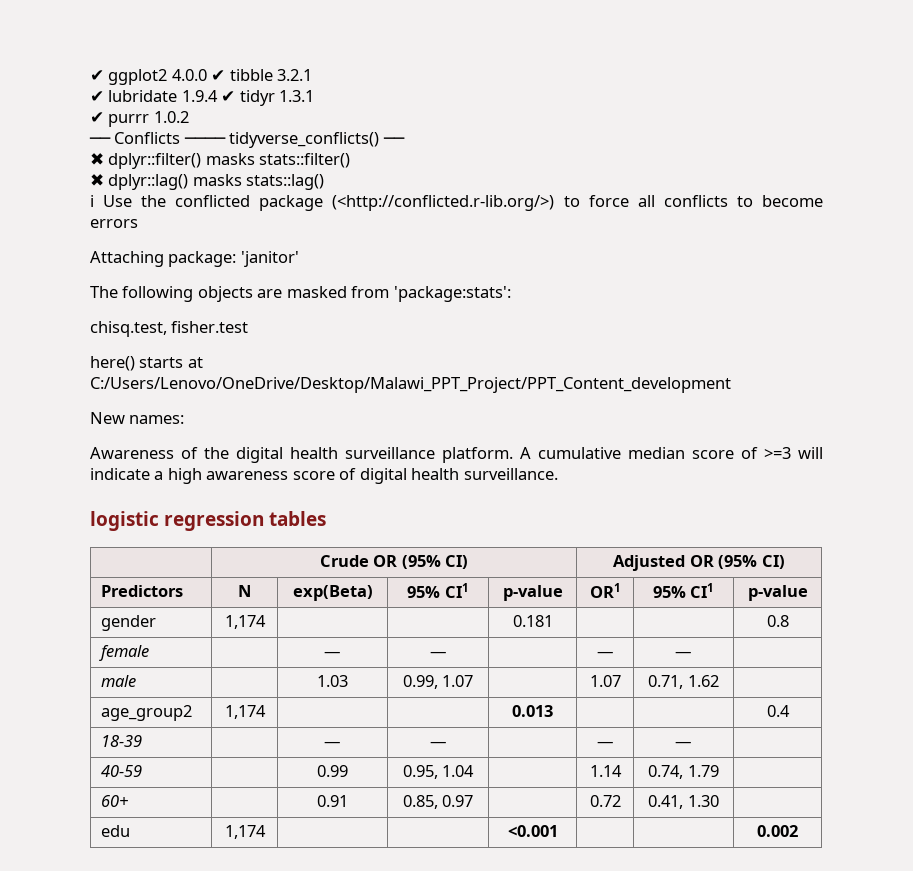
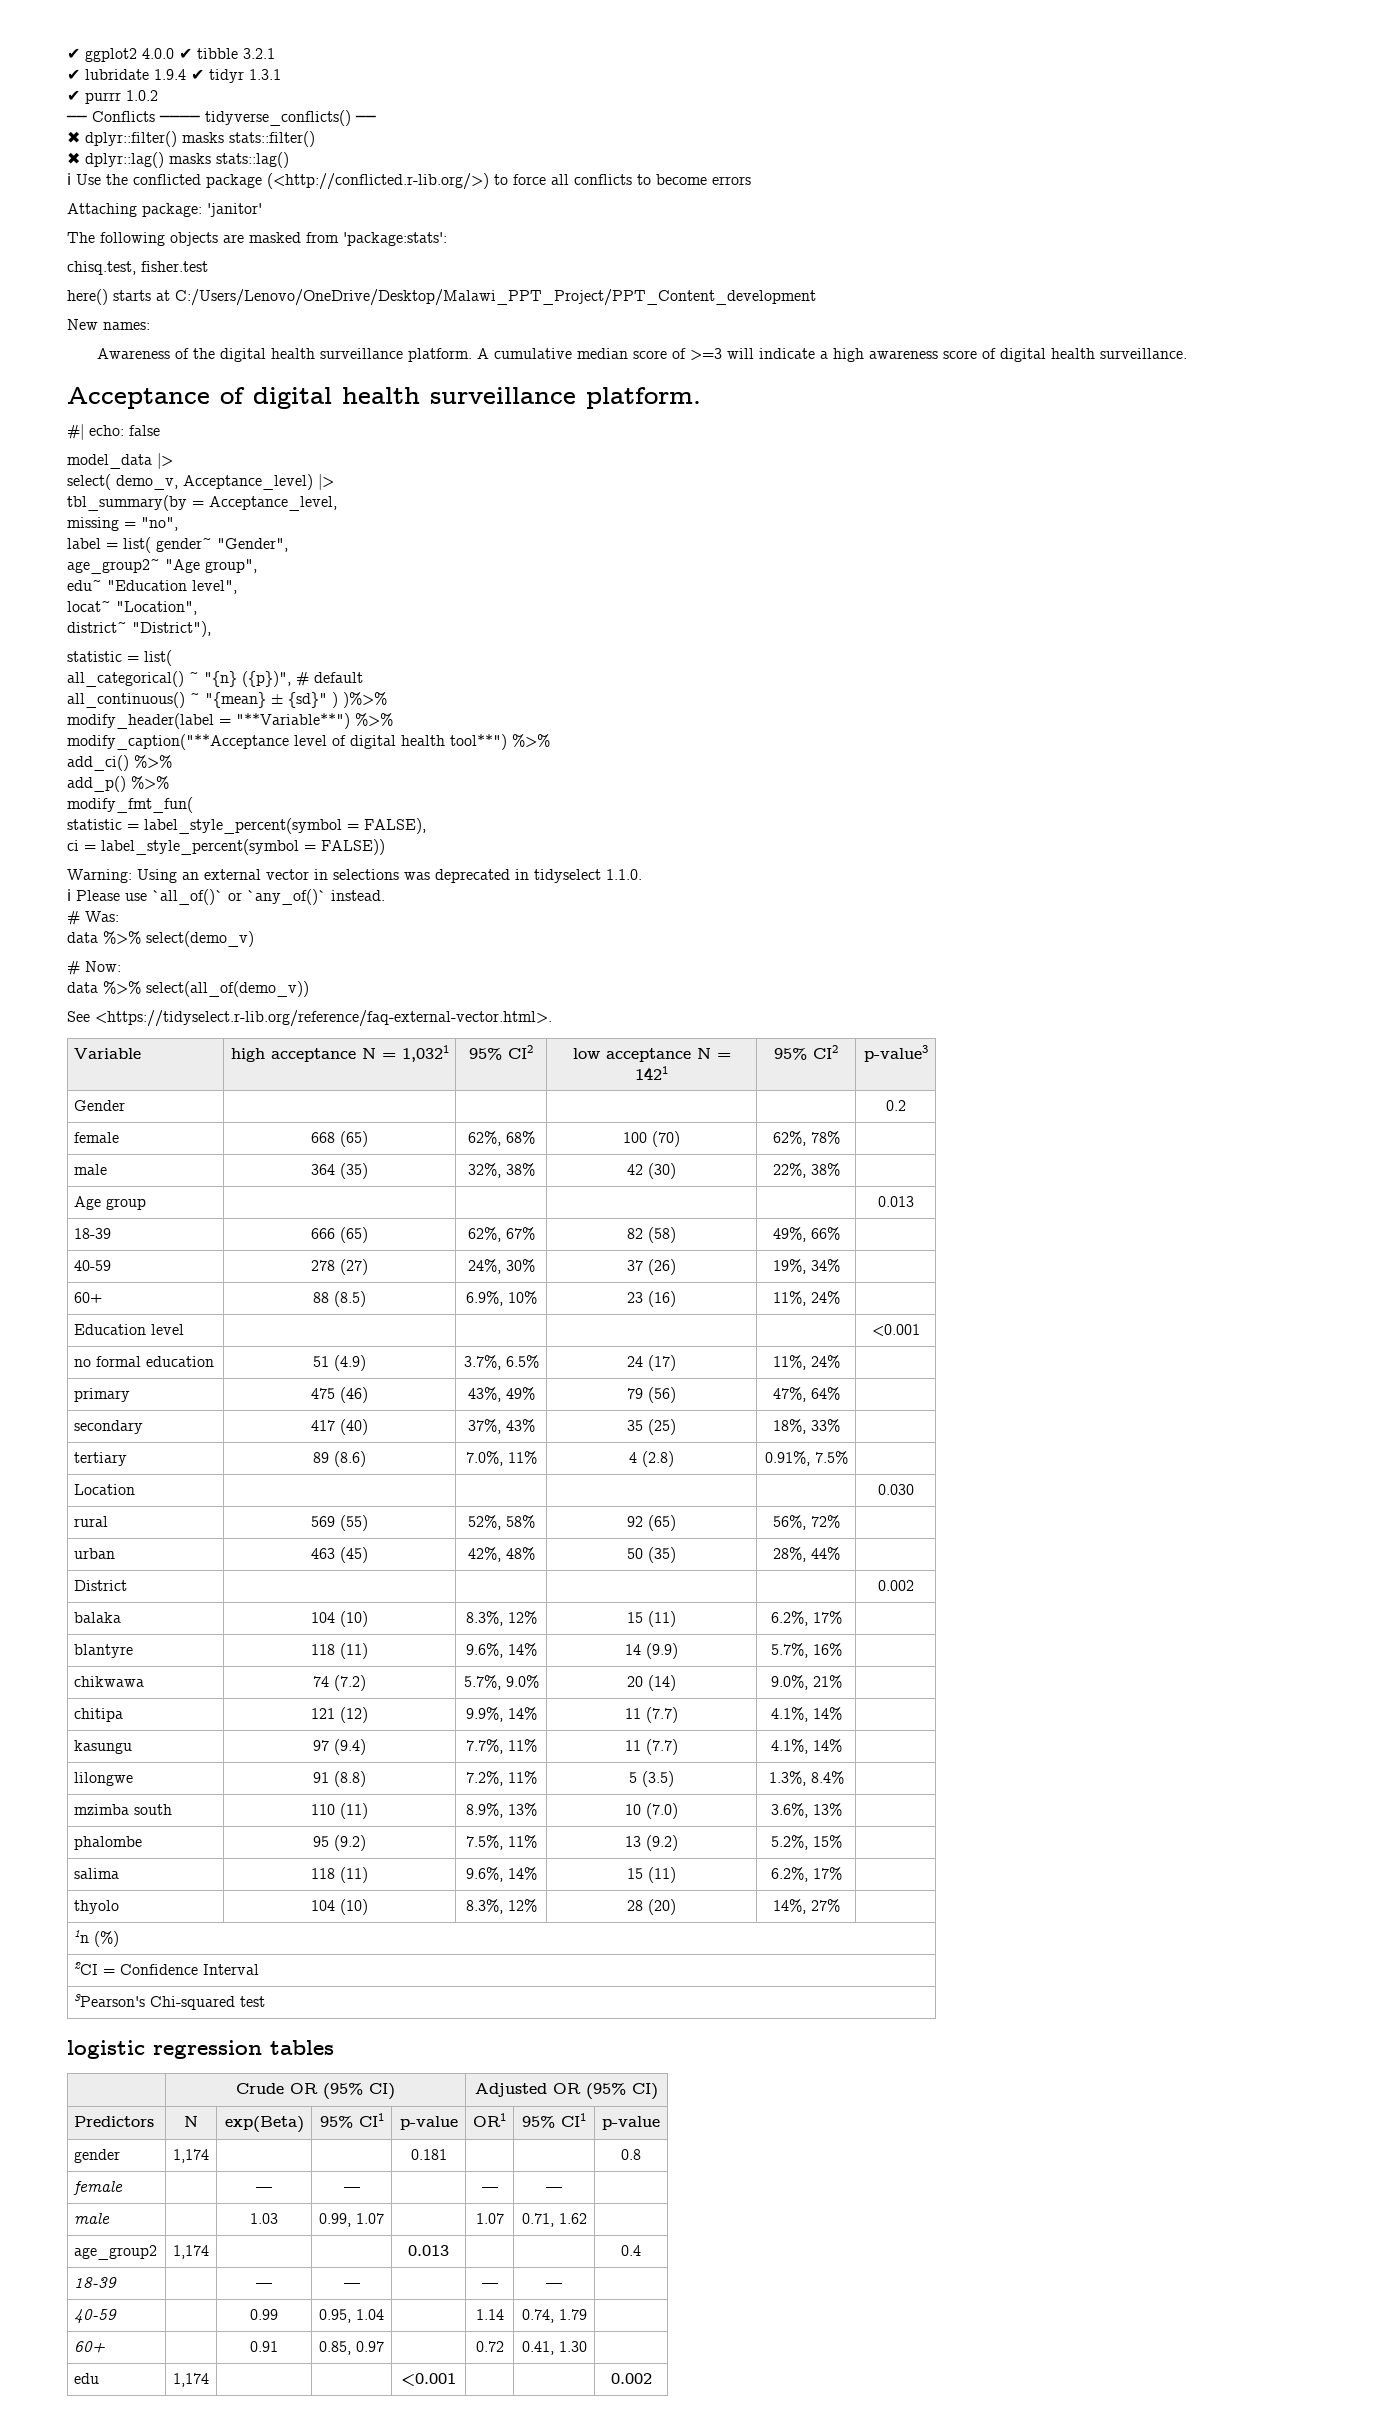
(558, 474) none -> [67,387,701,409] [67,424,160,440] [67,453,173,469] [67,474,334,490] [67,495,337,511] [67,517,178,531] [67,537,288,553] [67,558,257,574] [67,579,237,594] [67,600,197,615] [67,621,211,637] [67,650,172,666] [67,671,363,687] [67,692,387,708] [67,713,393,729] [67,734,550,750] [67,755,172,771] [67,776,169,792] [67,797,193,813] [67,818,426,834] [67,839,385,855] [67,869,642,883] [67,889,385,905] [67,911,119,925] [67,931,254,947] [67,961,121,975] [67,981,309,997] [67,1010,552,1027] [74,1048,142,1059] [230,1045,449,1062] [469,1045,533,1060] [572,1048,731,1062] [635,1066,668,1080] [774,1045,838,1060] [863,1045,928,1062] [74,1100,126,1111] [885,1100,906,1111] [74,1132,120,1143] [311,1131,368,1147] [467,1131,535,1146] [623,1131,680,1147] [772,1131,840,1146] [74,1164,108,1175] [311,1163,368,1179] [467,1163,535,1178] [627,1163,676,1179] [772,1163,840,1178] [74,1196,147,1210] [877,1196,914,1207] [74,1228,112,1239] [311,1227,368,1243] [467,1227,535,1242] [627,1227,676,1243] [772,1227,840,1242] [74,1260,112,1271] [311,1259,368,1275] [467,1259,535,1274] [627,1259,676,1275] [772,1259,840,1274] [74,1292,103,1303] [313,1291,366,1307] [465,1291,537,1306] [627,1291,676,1307] [772,1291,840,1306] [74,1324,185,1335] [871,1324,920,1336] [74,1356,215,1367] [313,1355,366,1371] [463,1355,539,1370] [627,1355,676,1371] [772,1355,840,1370] [74,1388,131,1402] [311,1387,368,1403] [467,1387,535,1402] [627,1387,676,1403] [772,1387,840,1402] [74,1420,144,1434] [311,1419,368,1435] [467,1419,535,1434] [627,1419,676,1435] [772,1419,840,1434] [74,1452,128,1466] [313,1451,366,1467] [465,1451,537,1466] [629,1451,674,1467] [764,1451,848,1466] [74,1484,136,1495] [877,1484,914,1495] [74,1516,109,1527] [311,1515,368,1531] [467,1515,535,1530] [627,1515,676,1531] [772,1515,840,1530] [74,1548,116,1559] [311,1547,368,1563] [467,1547,535,1562] [627,1547,676,1563] [772,1547,840,1562] [74,1580,128,1591] [877,1580,914,1591] [74,1612,122,1623] [311,1611,368,1627] [465,1611,537,1626] [627,1611,676,1627] [770,1611,842,1626] [74,1644,134,1658] [311,1643,368,1659] [465,1643,537,1658] [625,1643,678,1659] [770,1643,842,1658] [74,1676,145,1687] [313,1675,366,1691] [463,1675,539,1690] [627,1675,676,1691] [770,1675,842,1690] [74,1708,124,1722] [311,1707,368,1723] [465,1707,537,1722] [625,1707,678,1723] [770,1707,842,1722] [74,1740,133,1754] [313,1739,366,1755] [465,1739,537,1754] [625,1739,678,1755] [770,1739,842,1754] [74,1772,134,1786] [313,1771,366,1787] [465,1771,537,1786] [629,1771,674,1787] [768,1771,844,1786] [74,1804,173,1815] [311,1803,368,1819] [465,1803,537,1818] [625,1803,678,1819] [770,1803,842,1818] [74,1836,143,1850] [313,1835,366,1851] [465,1835,537,1850] [625,1835,678,1851] [770,1835,842,1850] [74,1868,120,1879] [311,1867,368,1883] [465,1867,537,1882] [627,1867,676,1883] [770,1867,842,1882] [74,1900,120,1914] [311,1899,368,1915] [465,1899,537,1914] [627,1899,676,1915] [772,1899,840,1914] [74,1930,120,1947] [74,1962,260,1975] [74,1994,266,2010] // Acceptance of digital health surveillance platform. // #| echo: false // model_data |> // select( demo_v, Acceptance_level) |> // tbl_summary(by = Acceptance_level, // missing = "no", // label = list( gender~ "Gender", // age_group2~ "Age group", // edu~ "Education level", // locat~ "Location", // district~ "District"), // statistic = list( // all_categorical() ~ "{n} ({p})", # default // all_continuous() ~ "{mean} ± {sd}" ) )%>% // modify_header(label = "**Variable**") %>% // modify_caption("**Acceptance level of digital health tool**") %>% // add_ci() %>% // add_p() %>% // modify_fmt_fun( // statistic = label_style_percent(symbol = FALSE), // ci = label_style_percent(symbol = FALSE)) // Warning: Using an external vector in selections was deprecated in tidyselect 1.1.0. // ℹ Please use `all_of()` or `any_of()` instead. // # Was: // data %>% select(demo_v) // # Now: // data %>% select(all_of(demo_v)) // See <https://tidyselect.r-lib.org/reference/faq-external-vector.html>. // Variable | high acceptance N = 1,0321 | 95% CI2 | low acceptance N = 1421 | 95% CI2 | p-value3 // Gender | | | | | 0.2 // female | 668 (65) | 62%, 68% | 100 (70) | 62%, 78% | // male | 364 (35) | 32%, 38% | 42 (30) | 22%, 38% | // Age group | | | | | 0.013 // 18-39 | 666 (65) | 62%, 67% | 82 (58) | 49%, 66% | // 40-59 | 278 (27) | 24%, 30% | 37 (26) | 19%, 34% | // 60+ | 88 (8.5) | 6.9%, 10% | 23 (16) | 11%, 24% | // Education level | | | | | <0.001 // no formal education | 51 (4.9) | 3.7%, 6.5% | 24 (17) | 11%, 24% | // primary | 475 (46) | 43%, 49% | 79 (56) | 47%, 64% | // secondary | 417 (40) | 37%, 43% | 35 (25) | 18%, 33% | // tertiary | 89 (8.6) | 7.0%, 11% | 4 (2.8) | 0.91%, 7.5% | // Location | | | | | 0.030 // rural | 569 (55) | 52%, 58% | 92 (65) | 56%, 72% | // urban | 463 (45) | 42%, 48% | 50 (35) | 28%, 44% | // District | | | | | 0.002 // balaka | 104 (10) | 8.3%, 12% | 15 (11) | 6.2%, 17% | // blantyre | 118 (11) | 9.6%, 14% | 14 (9.9) | 5.7%, 16% | // chikwawa | 74 (7.2) | 5.7%, 9.0% | 20 (14) | 9.0%, 21% | // chitipa | 121 (12) | 9.9%, 14% | 11 (7.7) | 4.1%, 14% | // kasungu | 97 (9.4) | 7.7%, 11% | 11 (7.7) | 4.1%, 14% | // lilongwe | 91 (8.8) | 7.2%, 11% | 5 (3.5) | 1.3%, 8.4% | // mzimba south | 110 (11) | 8.9%, 13% | 10 (7.0) | 3.6%, 13% | // phalombe | 95 (9.2) | 7.5%, 11% | 13 (9.2) | 5.2%, 15% | // salima | 118 (11) | 9.6%, 14% | 15 (11) | 6.2%, 17% | // thyolo | 104 (10) | 8.3%, 12% | 28 (20) | 14%, 27% | // 1n (%) // 2CI = Confidence Interval // 3Pearson's Chi-squared test

